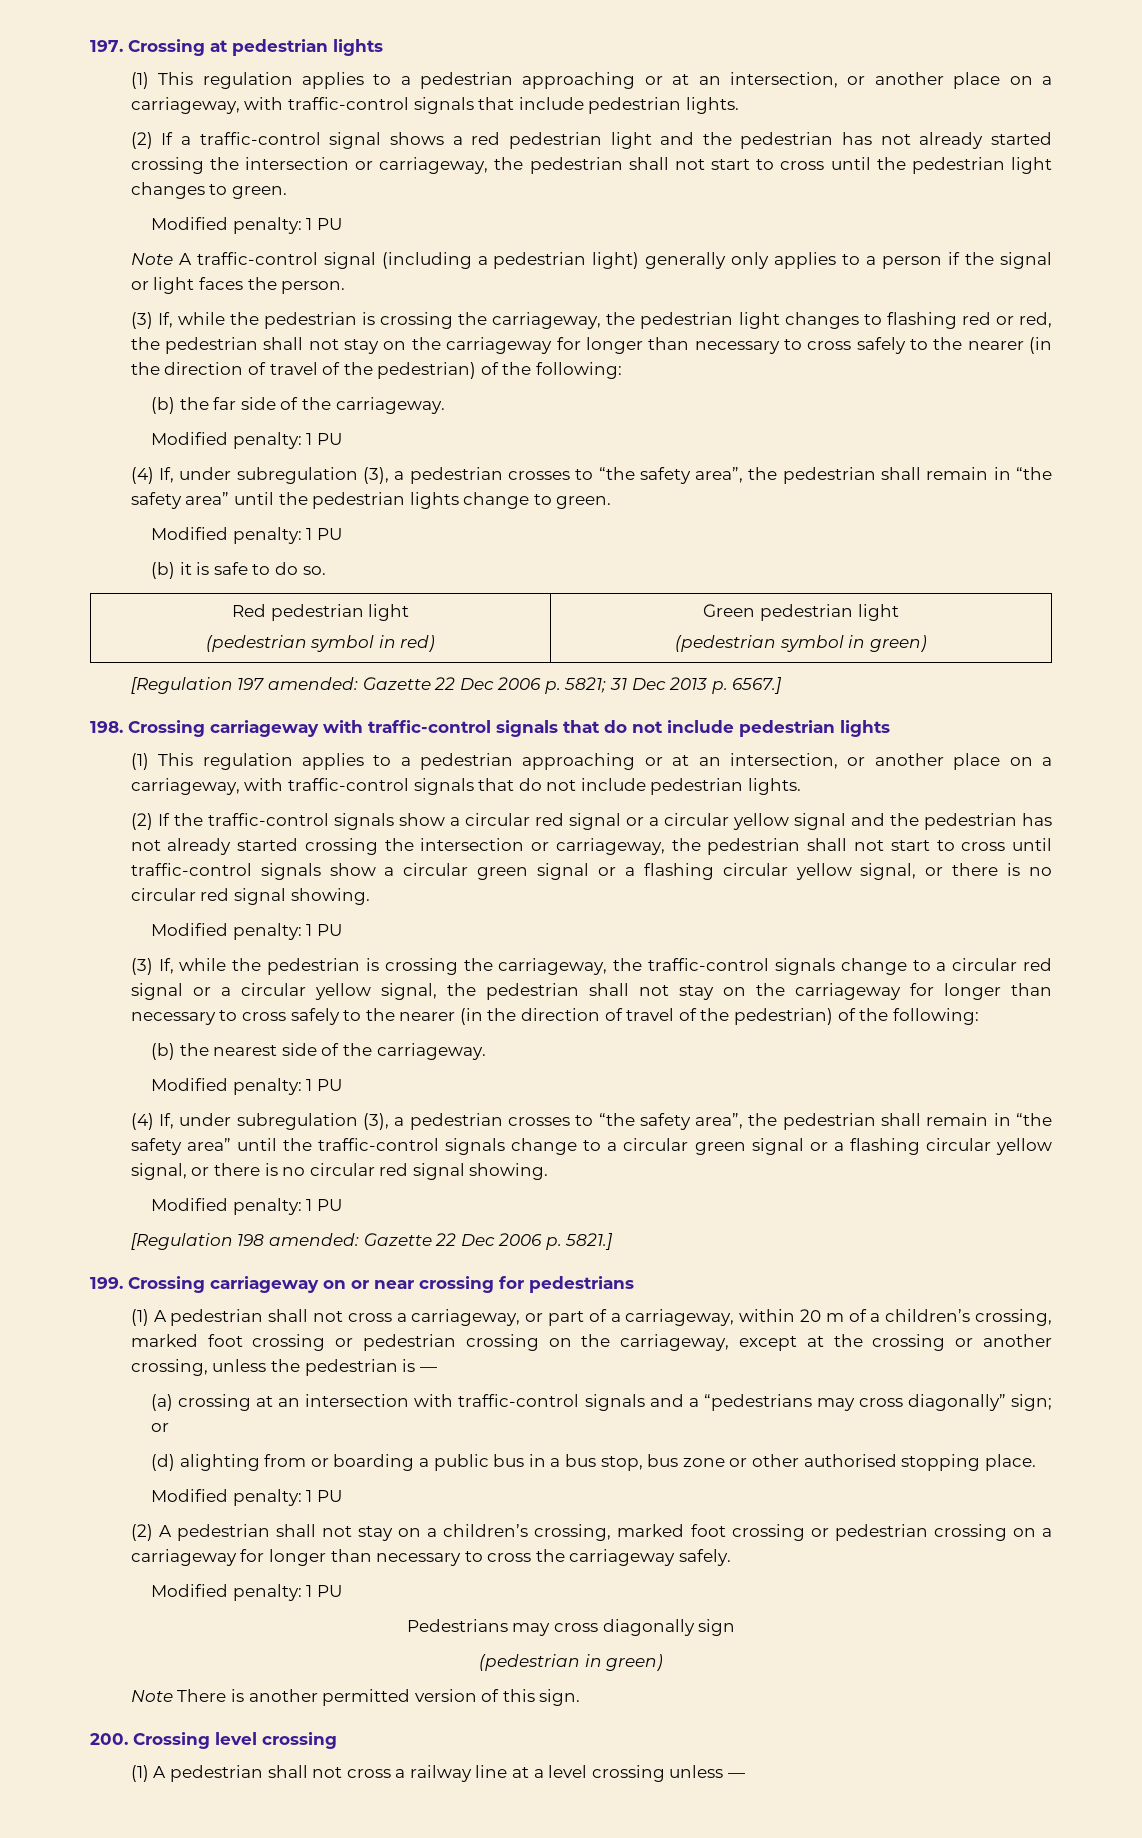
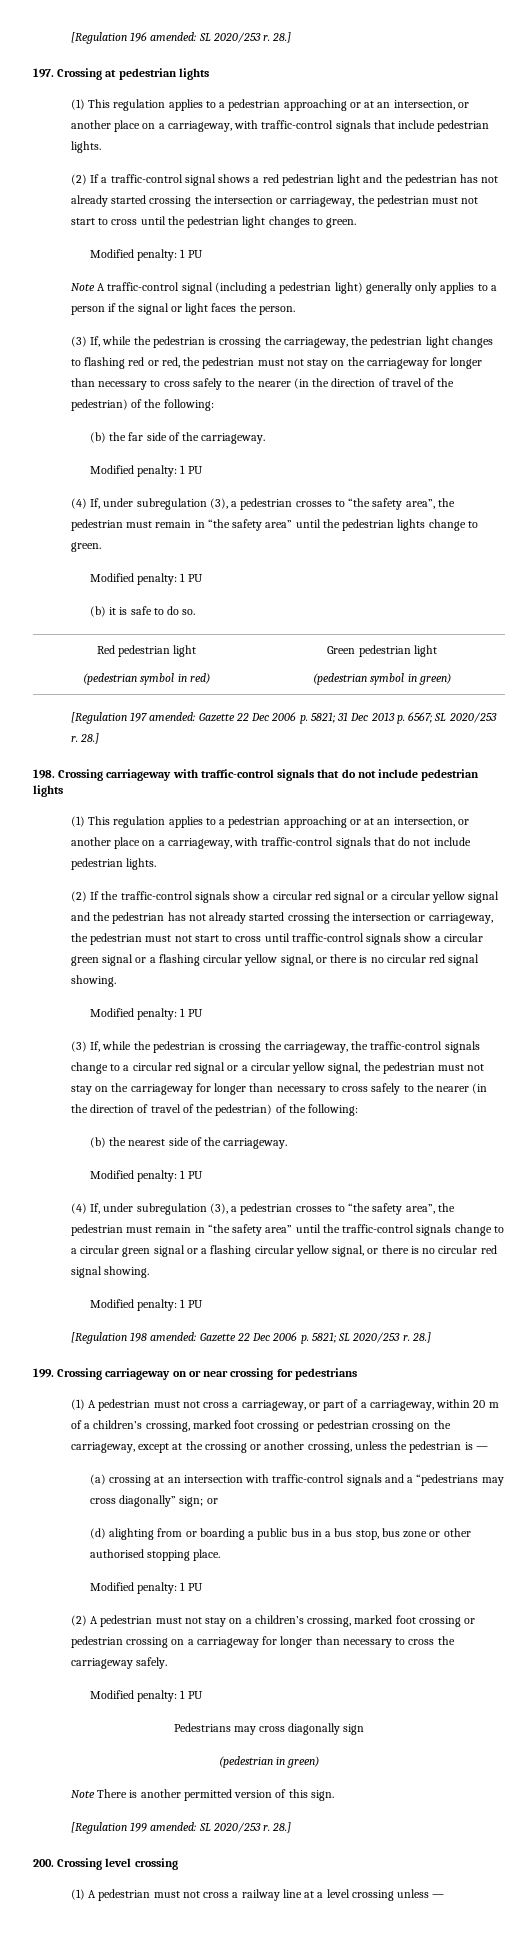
(90, 46) none -> [70,32,292,44] [Regulation 196 amended: SL 2020/253 r. 28.] //
[628,157,669,170] shall -> [432,197,459,204] must
[263,337,304,350] shall -> [257,359,284,366] must
[881,467,922,480] shall -> [126,521,153,528] must
[732,677,783,694] 6567.] -> [408,712,497,723] [70,733,100,744] 6567; SL 2020/253 r. 28.]
[807,838,848,851] shall -> [145,935,172,942] must
[588,983,629,996] shall -> [438,1064,465,1071] must
[881,1113,922,1126] shall -> [126,1226,153,1233] must
[565,1233,614,1250] 5821.] -> [311,1332,431,1343] 5821; SL 2020/253 r. 28.]
[268,1309,309,1322] shall -> [153,1401,180,1408] must
[275,1524,316,1537] shall -> [155,1617,182,1624] must
(581, 1697) none -> [70,1822,292,1834] // [Regulation 199 amended: SL 2020/253 r. 28.]
[267,1765,308,1778] shall -> [153,1891,180,1898] must

